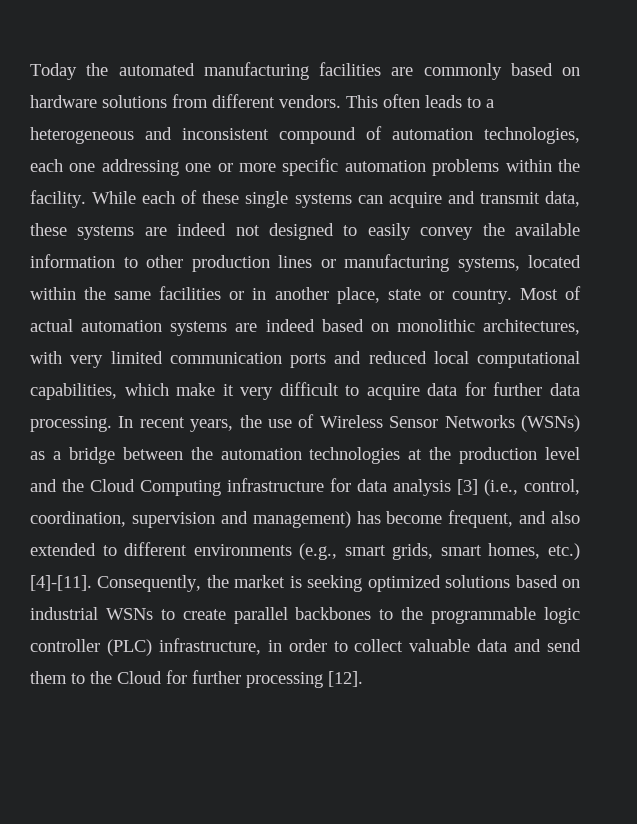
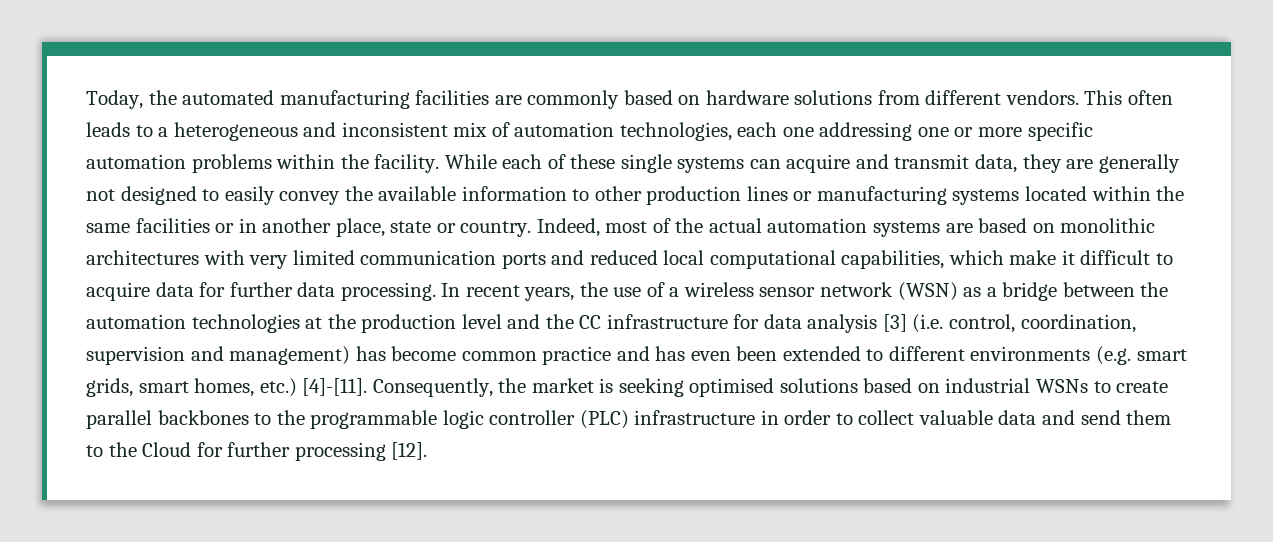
[30,63,77,80] Today -> [86,90,143,109] Today,
[279,127,356,144] compound -> [453,122,488,137] mix
[30,223,227,240] these systems are indeed -> [1022,154,1180,173] they are generally
[457,257,520,272] systems, -> [952,189,1020,205] systems
[519,286,581,300] Most of -> [536,218,704,237] Indeed, most of the
[265,319,315,332] indeed -> (973, 228) none
[483,319,580,335] architectures, -> [86,250,199,265] architectures
[240,387,274,400] very -> (1075, 257) none
[319,415,580,432] Wireless Sensor Networks (WSNs) -> [669,282,958,301] a wireless sensor network (WSN)
[90,479,221,496] Cloud Computing -> [579,315,602,329] CC
[484,479,518,496] (i.e., -> [912,314,944,333] (i.e.
[448,510,580,528] frequent, and also -> [461,346,778,365] common practice and has even been
[299,543,338,560] (e.g., -> [1096,346,1132,365] (e.g.
[367,575,441,592] optimized -> [689,378,775,397] optimised
[158,638,261,655] infrastructure, -> [634,410,756,425] infrastructure

